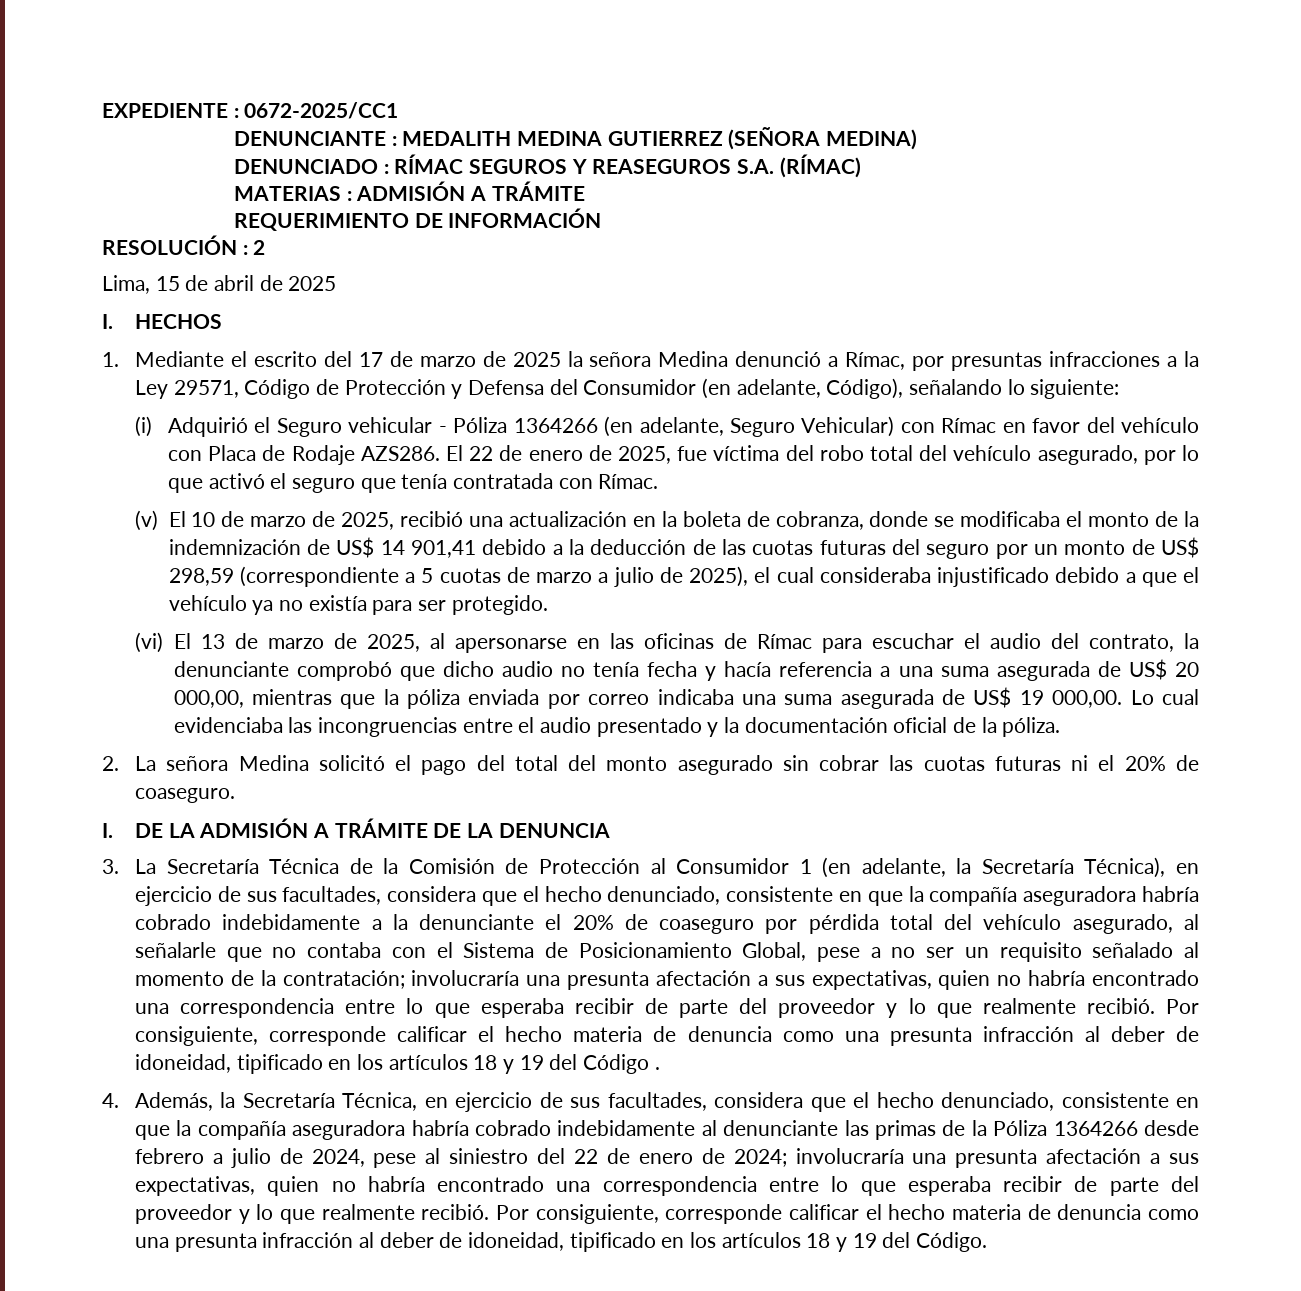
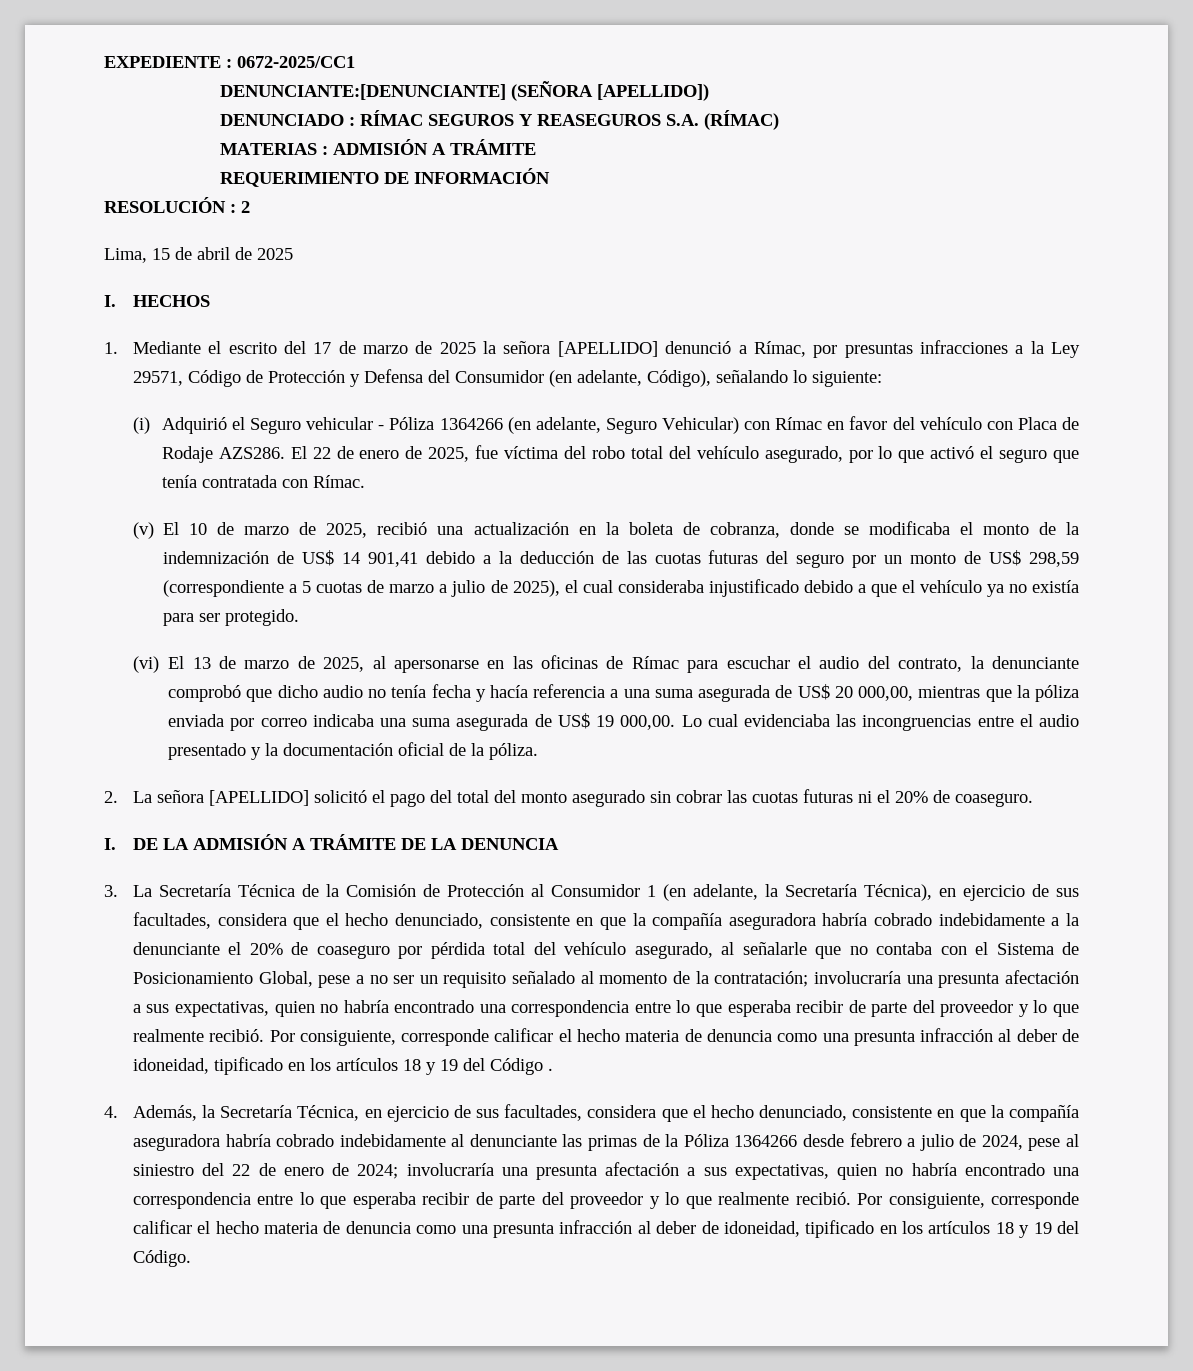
[233,127,918,150] DENUNCIANTE : MEDALITH MEDINA GUTIERREZ (SEÑORA MEDINA) -> [219,81,709,101] DENUNCIANTE:[DENUNCIANTE] (SEÑORA [APELLIDO])
[658,351,729,367] Medina -> [557,341,658,357] [APELLIDO]
[238,755,309,771] Medina -> [208,790,309,806] [APELLIDO]

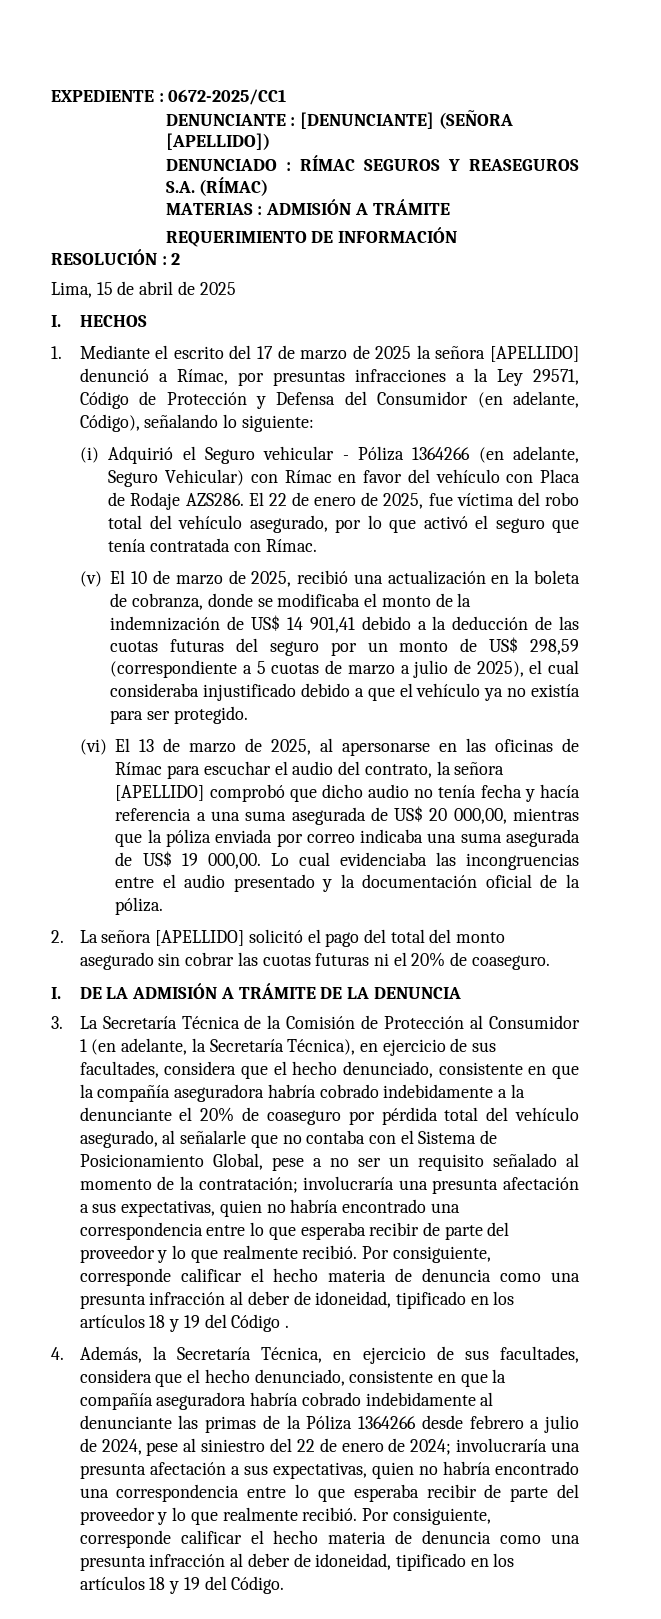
[219,84,506,100] DENUNCIANTE:[DENUNCIANTE] -> [165,112,435,129] DENUNCIANTE : [DENUNCIANTE]
[991,656,1079,669] denunciante -> [454,762,505,775] [115,785,205,801] señora [APELLIDO]

